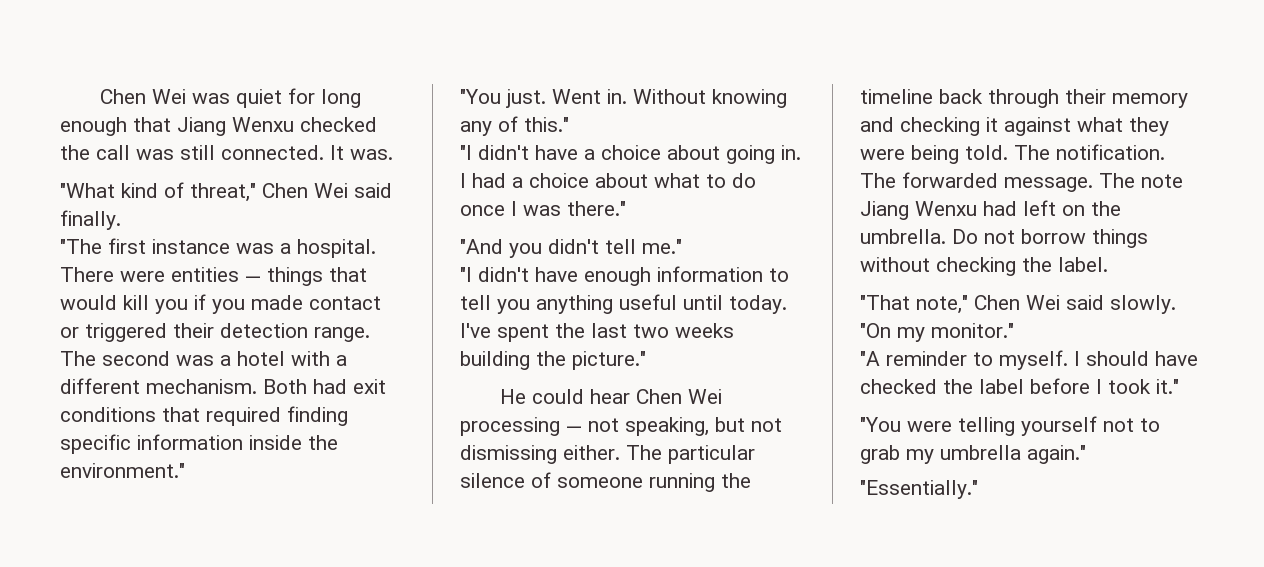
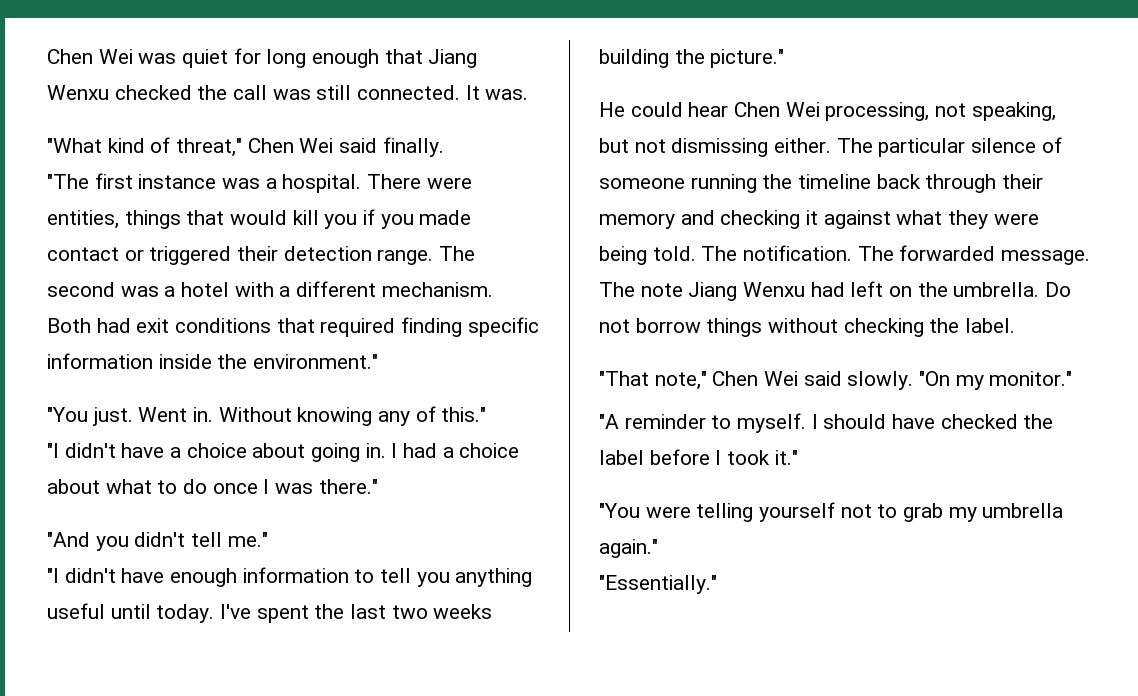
[171,267,261,282] entities — -> [47,210,119,229] entities,
[460,417,582,436] processing — -> [825,102,930,121] processing,

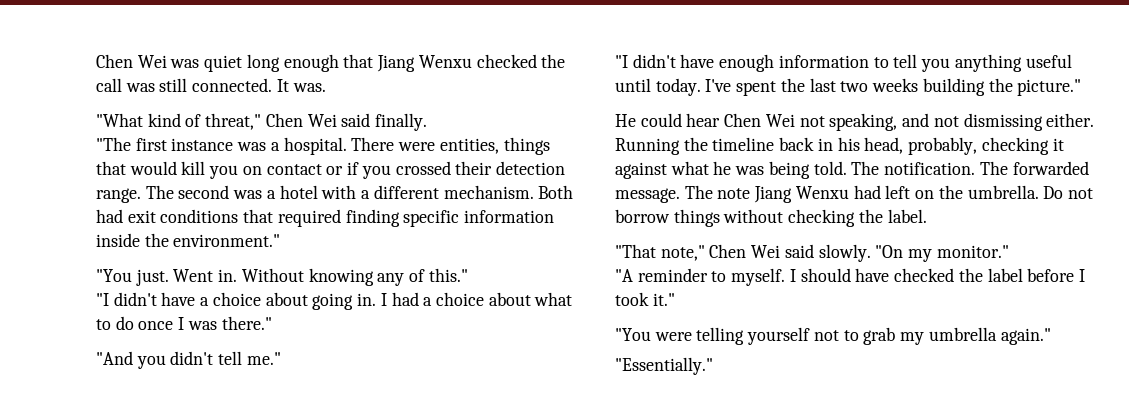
[233,48,261,64] for -> (243, 63) none
[363,209,472,229] [47,246,232,265] if you made contact or triggered -> [242,161,451,179] on contact or if you crossed
[825,102,930,121] processing, -> (795, 120) none
[599,138,629,153] but -> [902,113,930,127] and
[836,137,1062,157] [599,174,1044,193] [599,210,715,229] The particular silence of someone running the timeline back through their memory and -> [615,137,978,155] Running the timeline back in his head, probably,
[948,210,1039,229] they were -> [713,161,765,175] he was

